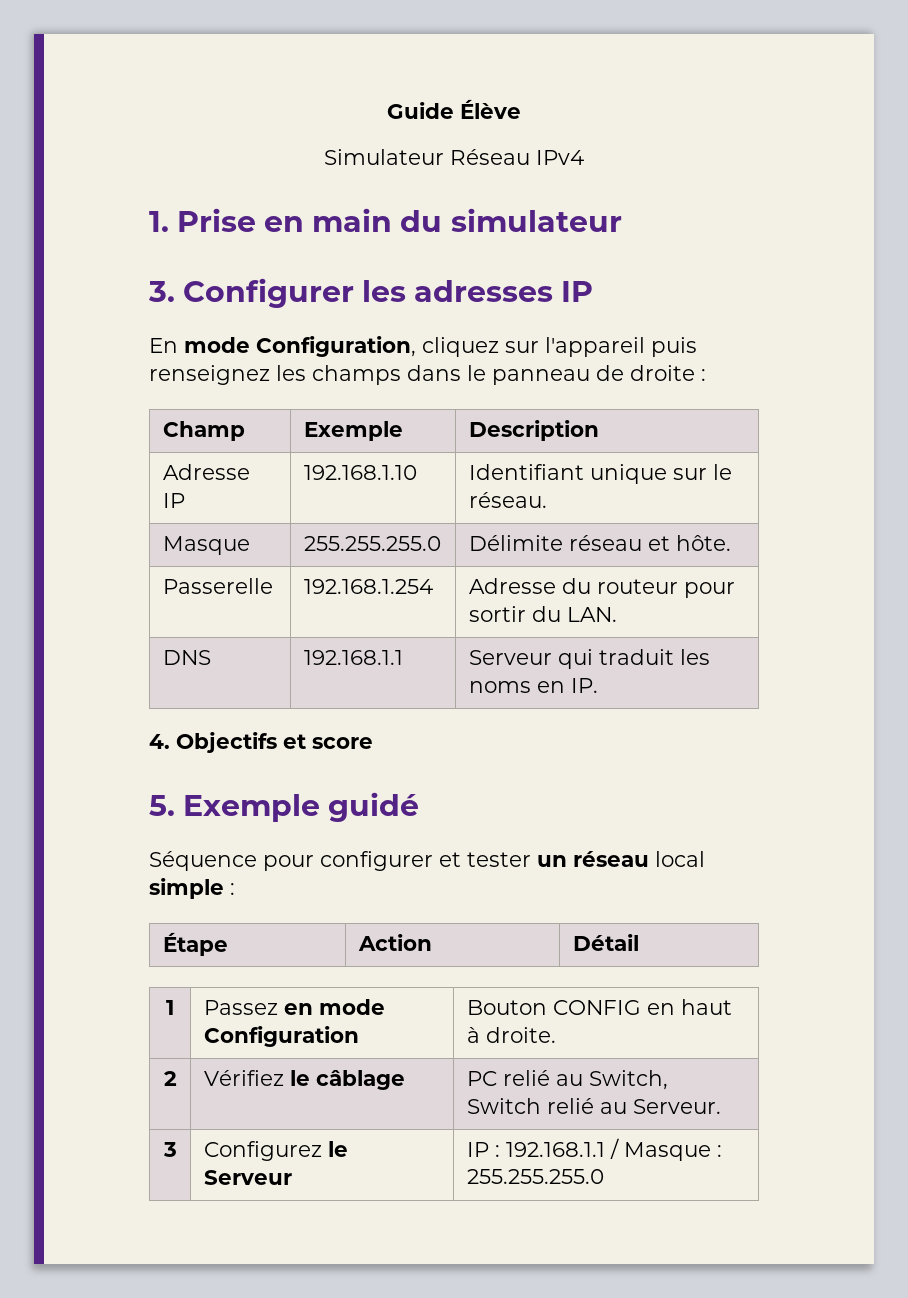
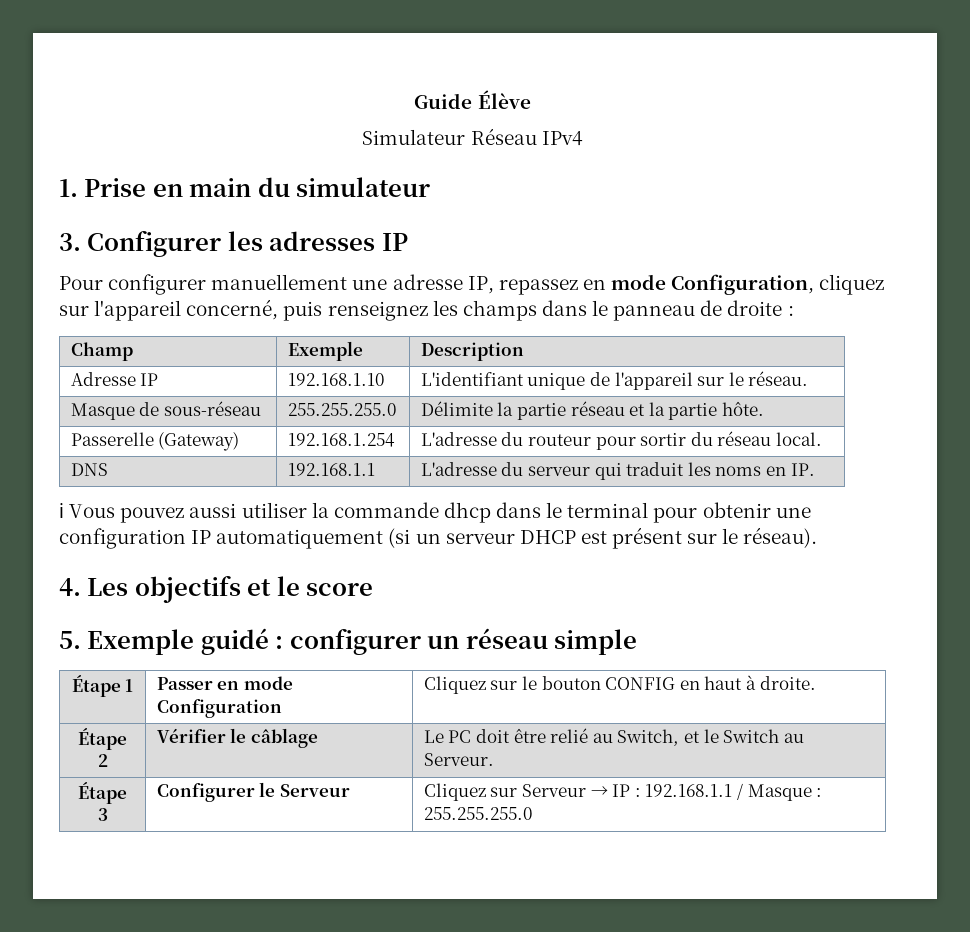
[149,338,178,353] En -> [59,274,606,295] Pour configurer manuellement une adresse IP, repassez en
(645, 347) none -> [186,299,279,320] concerné,
[468,464,667,484] Identifiant unique -> [420,372,693,390] L'identifiant unique de l'appareil
(250, 545) none -> [139,401,262,416] de sous-réseau
[568,535,670,551] réseau et -> [497,401,718,420] la partie réseau et la partie
(273, 586) none -> [158,432,240,451] (Gateway)
[468,578,556,594] Adresse -> [420,432,497,446] L'adresse
[566,607,617,622] LAN. -> [717,431,823,446] réseau local.
[468,650,552,665] Serveur -> [420,462,591,476] L'adresse du serveur
[149,732,306,753] 4. Objectifs et -> [59,502,811,523] [59,527,818,549] [59,575,300,603] ℹ Vous pouvez aussi utiliser la commande dhcp dans le terminal pour obtenir une configuration IP automatiquement (si un serveur DHCP est présent sur le réseau). // 4. Les objectifs et le
[149,851,531,871] // Séquence pour configurer et tester -> [275,628,421,655] : configurer
[655,851,705,867] local -> (548, 638) none
[230,883,235,895] [162,932,228,956] [357,934,432,951] [572,934,639,951] : // Étape | Action | Détail // -> [71,675,121,697] // Étape
[203,1000,278,1015] Passez -> [156,677,213,690] Passer
[466,1000,547,1015] Bouton -> [423,676,601,694] Cliquez sur le bouton
(556, 1035) none -> [78,728,127,750] Étape
[203,1070,284,1086] Vérifiez -> [156,728,226,743] Vérifier
[466,1070,668,1090] [466,1098,594,1114] PC relié au Switch, Switch relié -> [423,728,780,746] Le PC doit être relié au Switch, et le Switch
(721, 1106) none -> [78,782,127,804] Étape
[203,1141,322,1161] Configurez -> [156,783,255,802] Configurer
(292, 1177) none -> [423,783,608,801] Cliquez sur Serveur →

